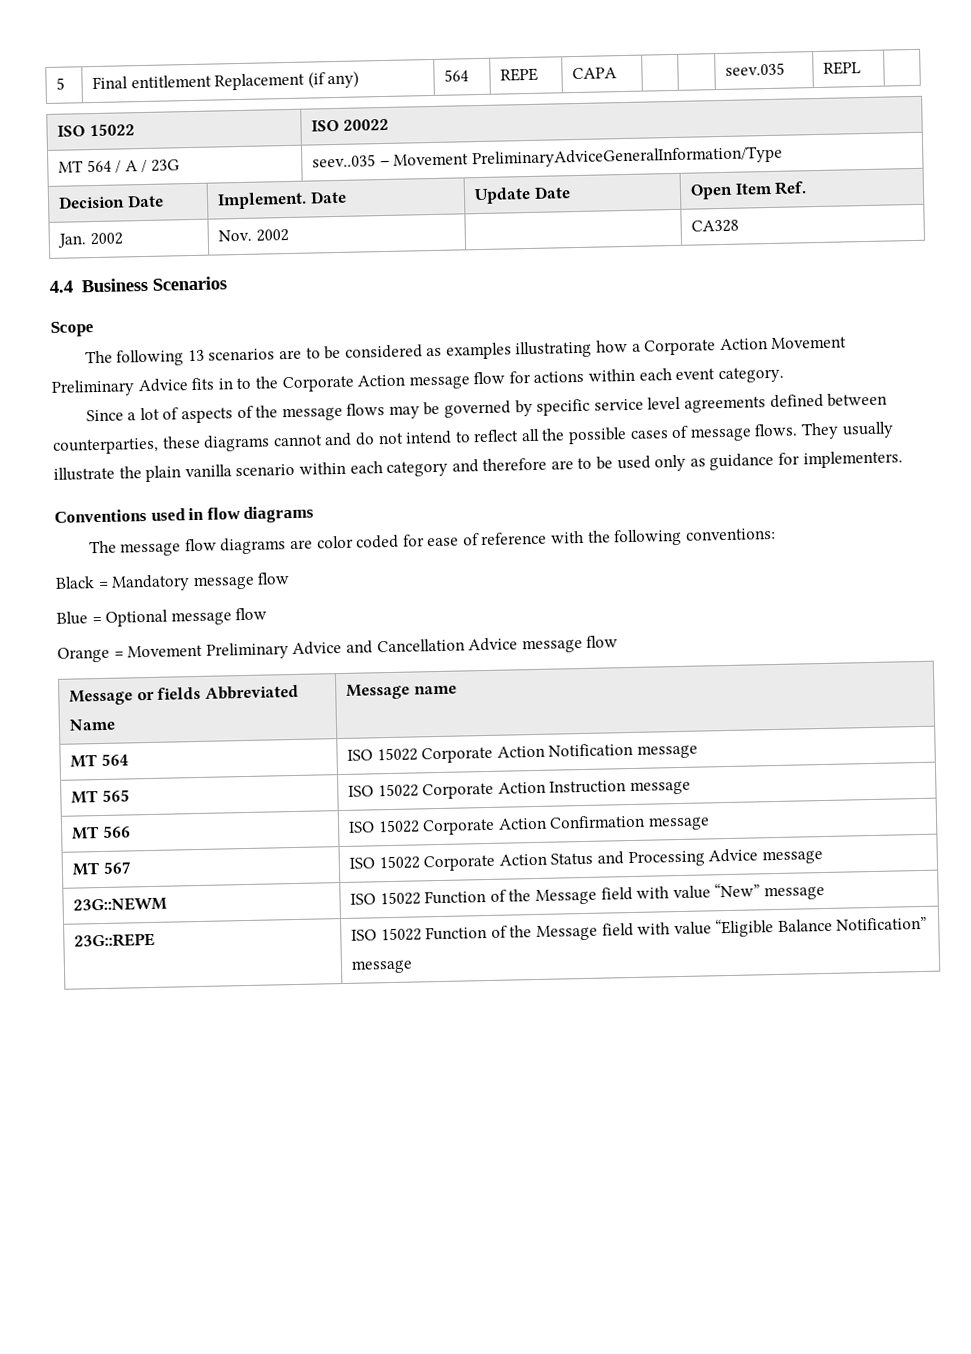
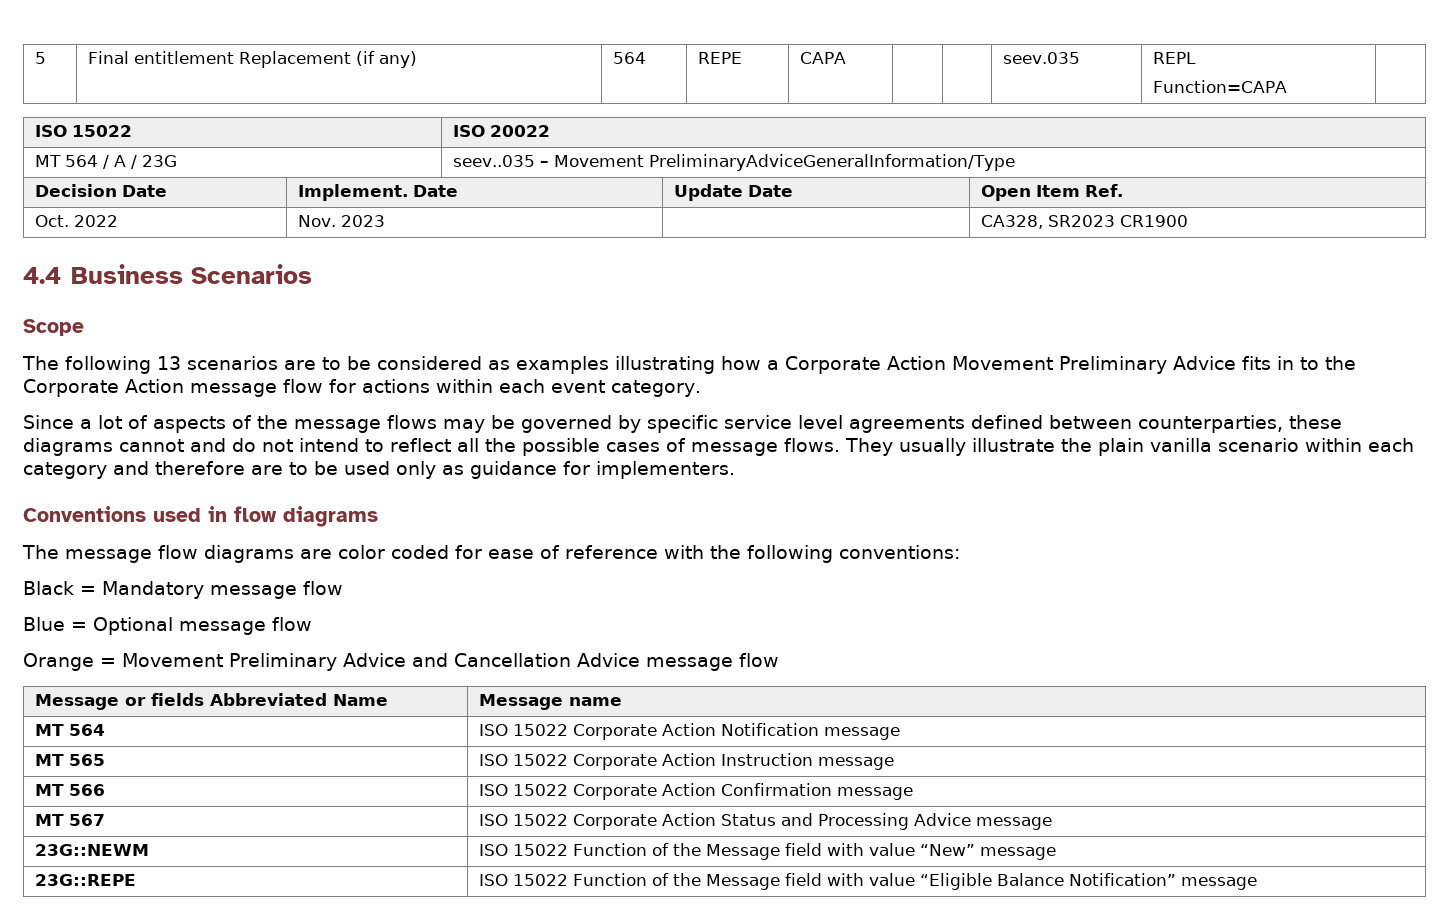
(861, 68) none -> [1153,80,1288,93] // Function=CAPA
[56,232,123,248] Jan. 2002 -> [35,215,119,227] Oct. 2022
[255,228,289,242] [690,219,739,233] 2002 | | CA328 -> [341,215,386,227] [981,215,1189,229] 2023 | | CA328, SR2023 CR1900

